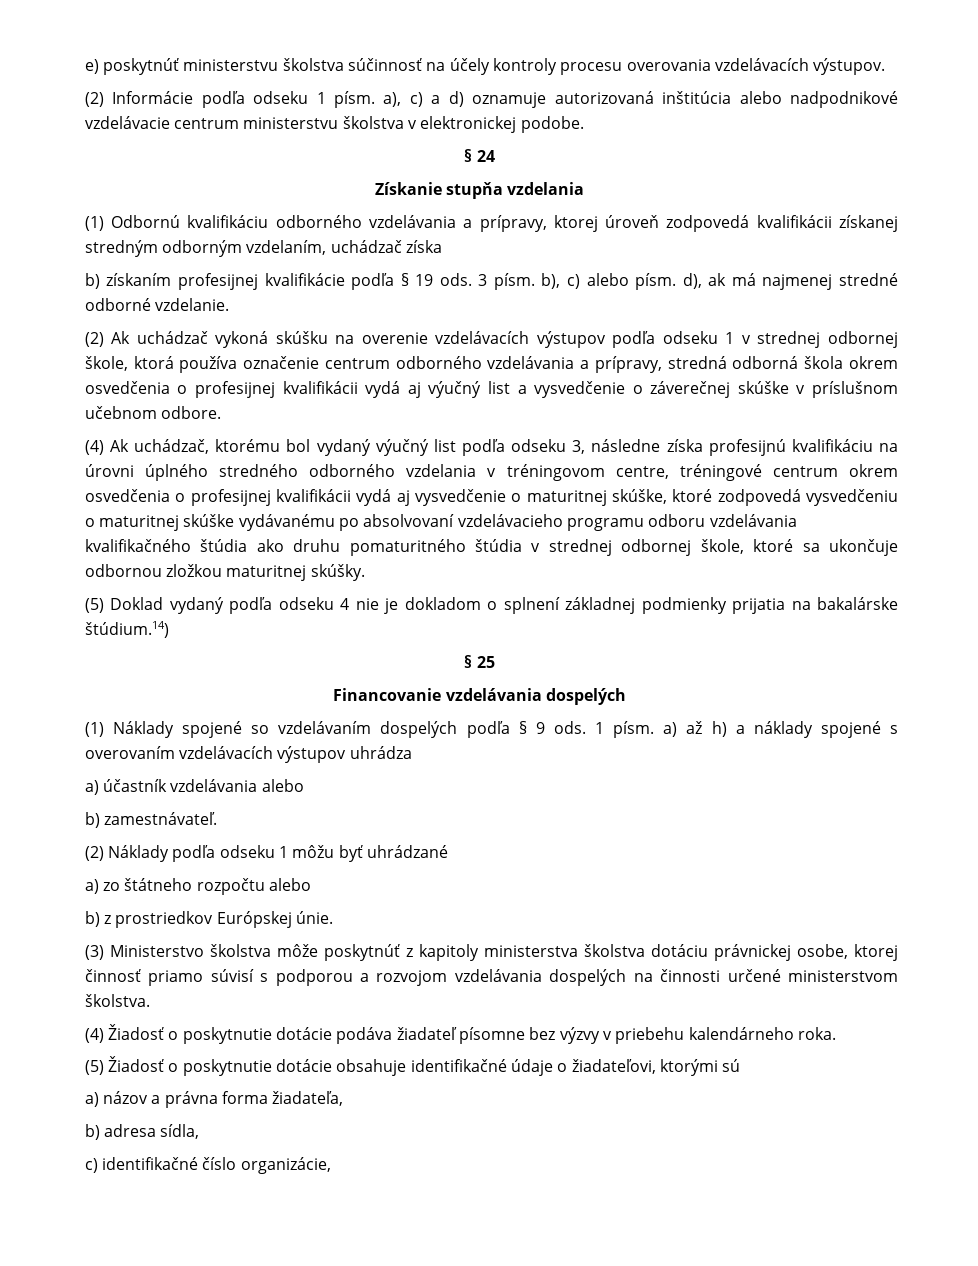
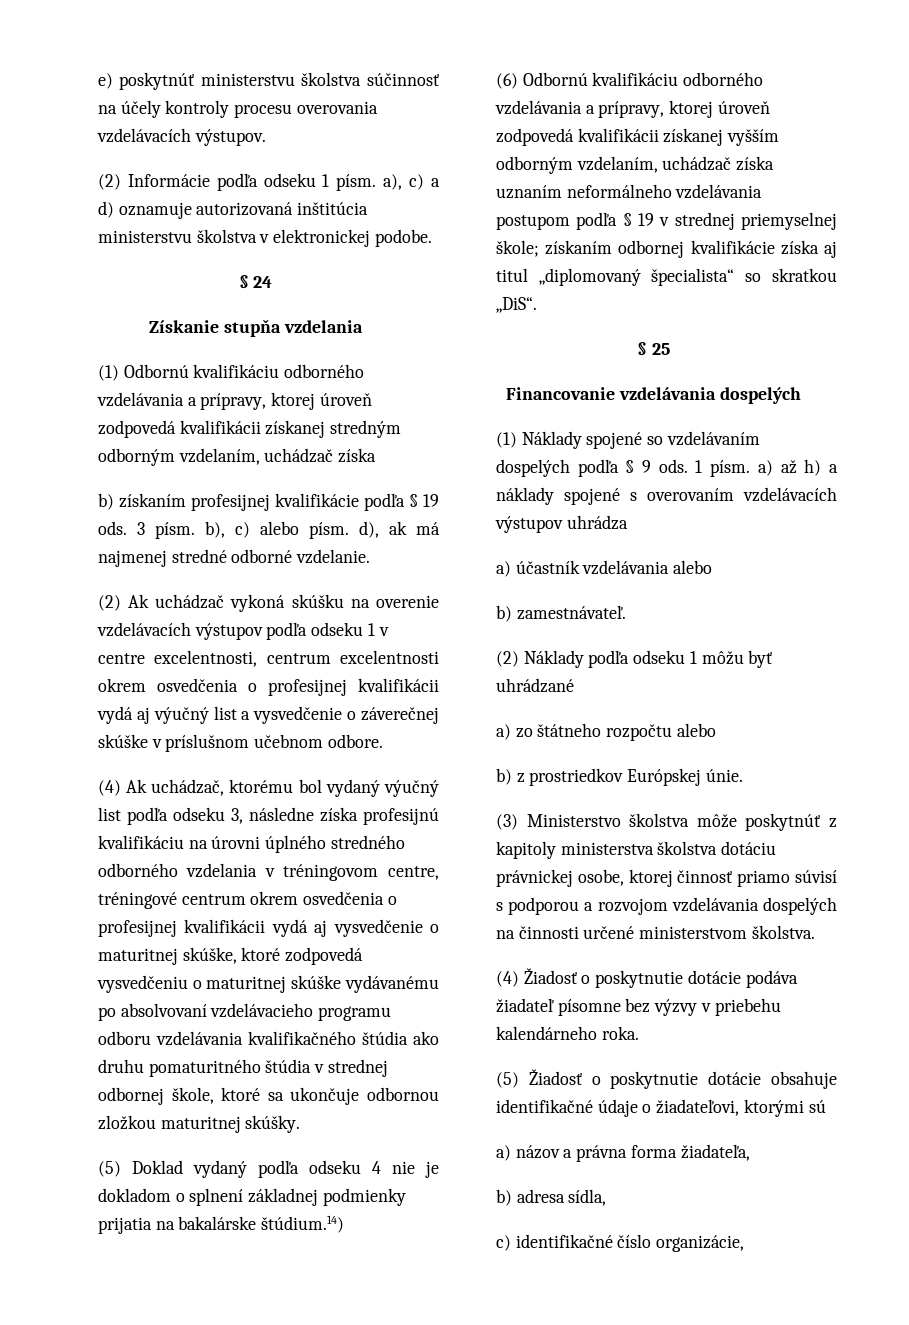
[739,91,899,108] [84,116,240,129] alebo nadpodnikové vzdelávacie centrum -> (369, 208) none
[757,331,899,348] [84,356,844,373] strednej odbornej škole, ktorá používa označenie centrum odborného vzdelávania a prípravy, stredná odborná škola -> [97,650,440,667] centre excelentnosti, centrum excelentnosti
(169, 629) none -> [495,72,764,89] [494,100,770,118] [495,128,780,146] [495,156,775,174] [495,184,763,199] [495,212,837,230] [495,240,837,258] [495,268,837,286] [495,297,537,313] // (6) Odbornú kvalifikáciu odborného vzdelávania a prípravy, ktorej úroveň zodpovedá kvalifikácii získanej vyšším odborným vzdelaním, uchádzač získa uznaním neformálneho vzdelávania postupom podľa § 19 v strednej priemyselnej škole; získaním odbornej kvalifikácie získa aj titul „diplomovaný špecialista“ so skratkou „DiS“.

